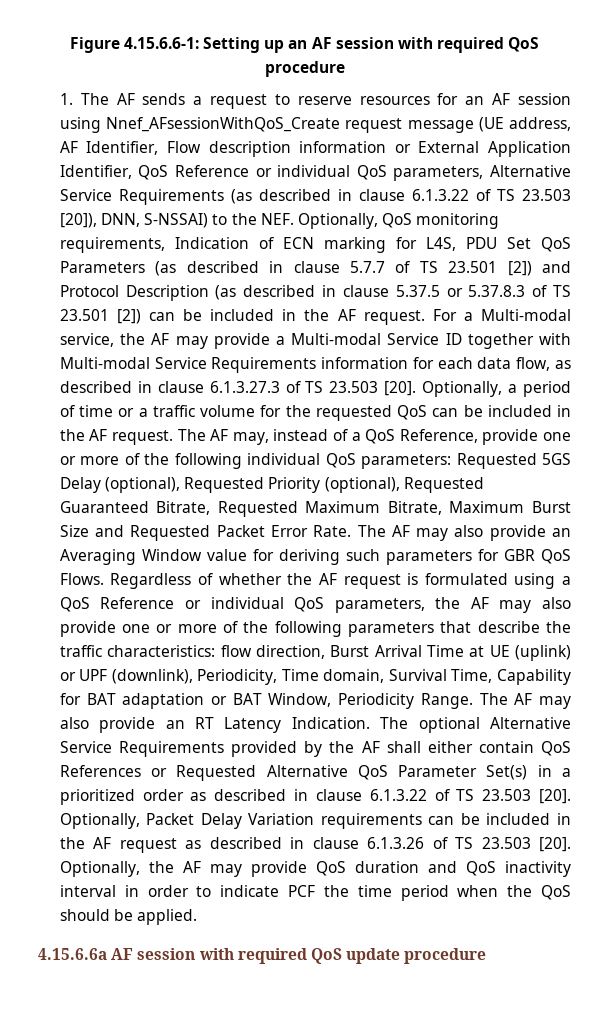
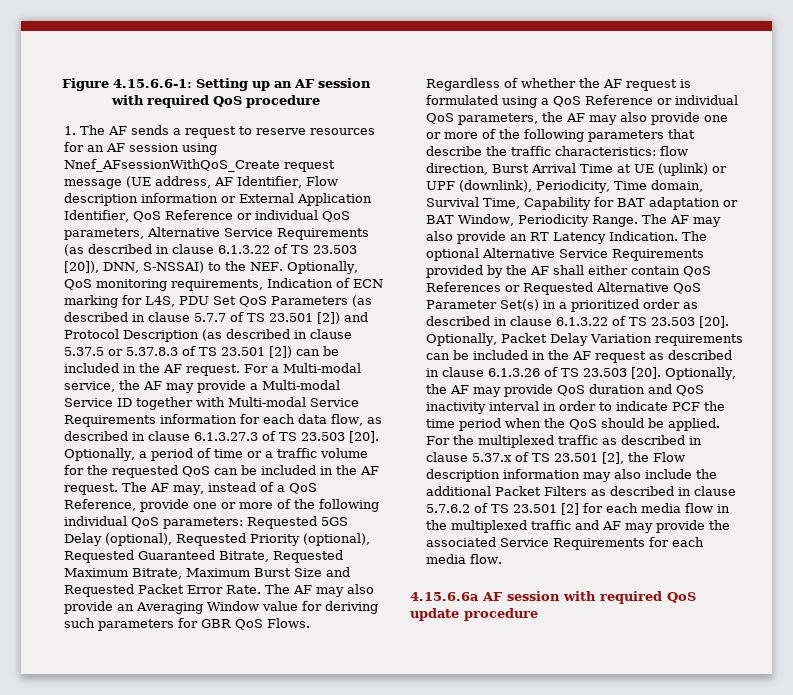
(198, 917) none -> [425,435,702,448] [425,452,685,464] [425,469,717,482] [425,486,736,496] [425,503,730,515] [425,520,730,533] [425,537,704,550] [425,554,502,564] For the multiplexed traffic as described in clause 5.37.x of TS 23.501 [2], the Flow description information may also include the additional Packet Filters as described in clause 5.7.6.2 of TS 23.501 [2] for each media flow in the multiplexed traffic and AF may provide the associated Service Requirements for each media flow.

